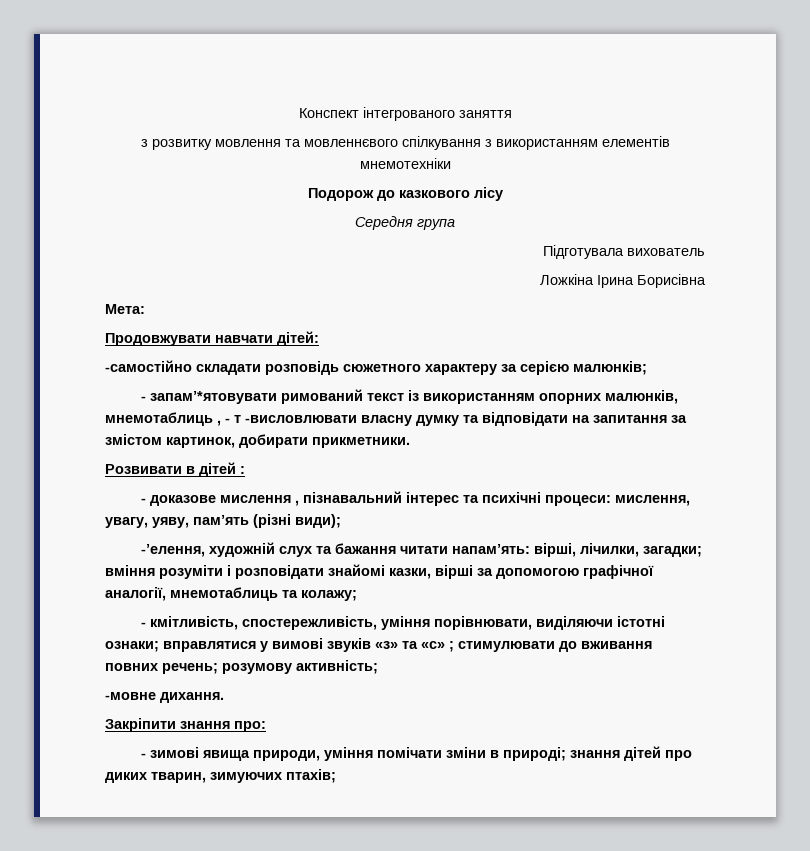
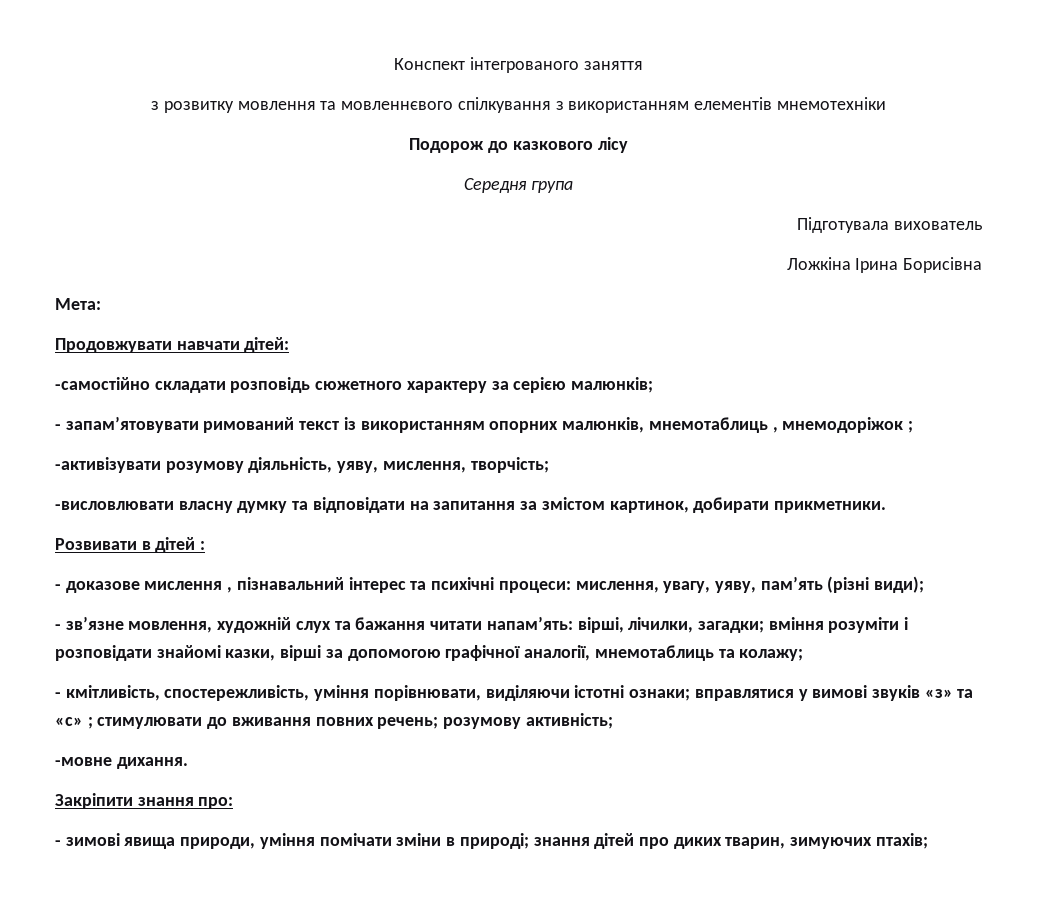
[149,391,277,404] запам’*ятовувати -> [65,416,199,433] запам’ятовувати
[225,415,241,423] - т -> [782,417,913,433] [55,457,549,473] мнемодоріжок ; // -активізувати розумову діяльність, уяву, мислення, творчість; //
[140,544,205,557] -’елення, -> [55,616,213,633] - зв’язне мовлення,

